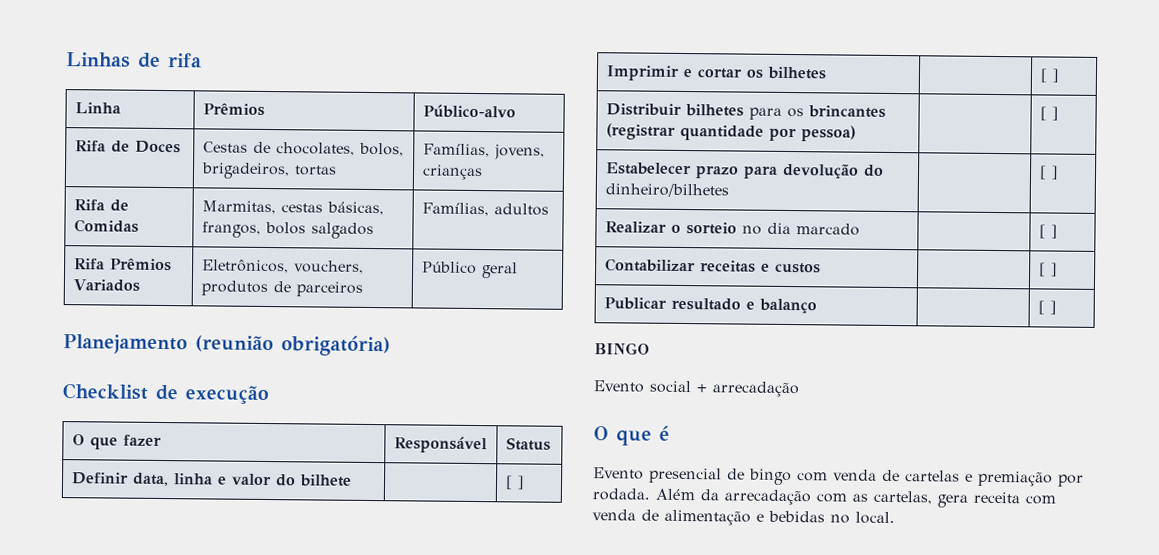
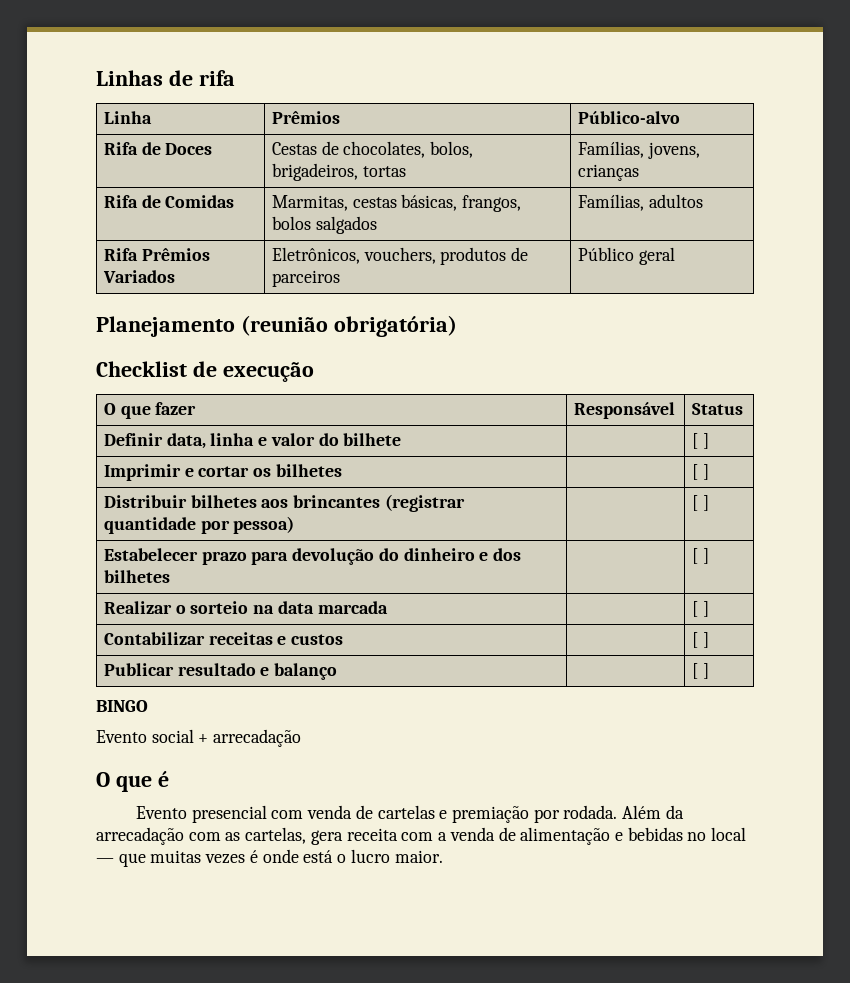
[748,107,804,120] para os -> [261,499,289,508] aos
[604,183,729,198] dinheiro/bilhetes -> [403,548,522,561] [104,570,171,583] dinheiro e dos bilhetes
[741,222,860,236] no dia marcado -> [253,601,388,614] na data marcada
[727,468,792,486] de bingo -> (267, 814) none
(1056, 500) none -> [438,832,448,841] a
[855,511,895,525] local. -> [711,827,747,841] [96,849,443,867] local — que muitas vezes é onde está o lucro maior.

